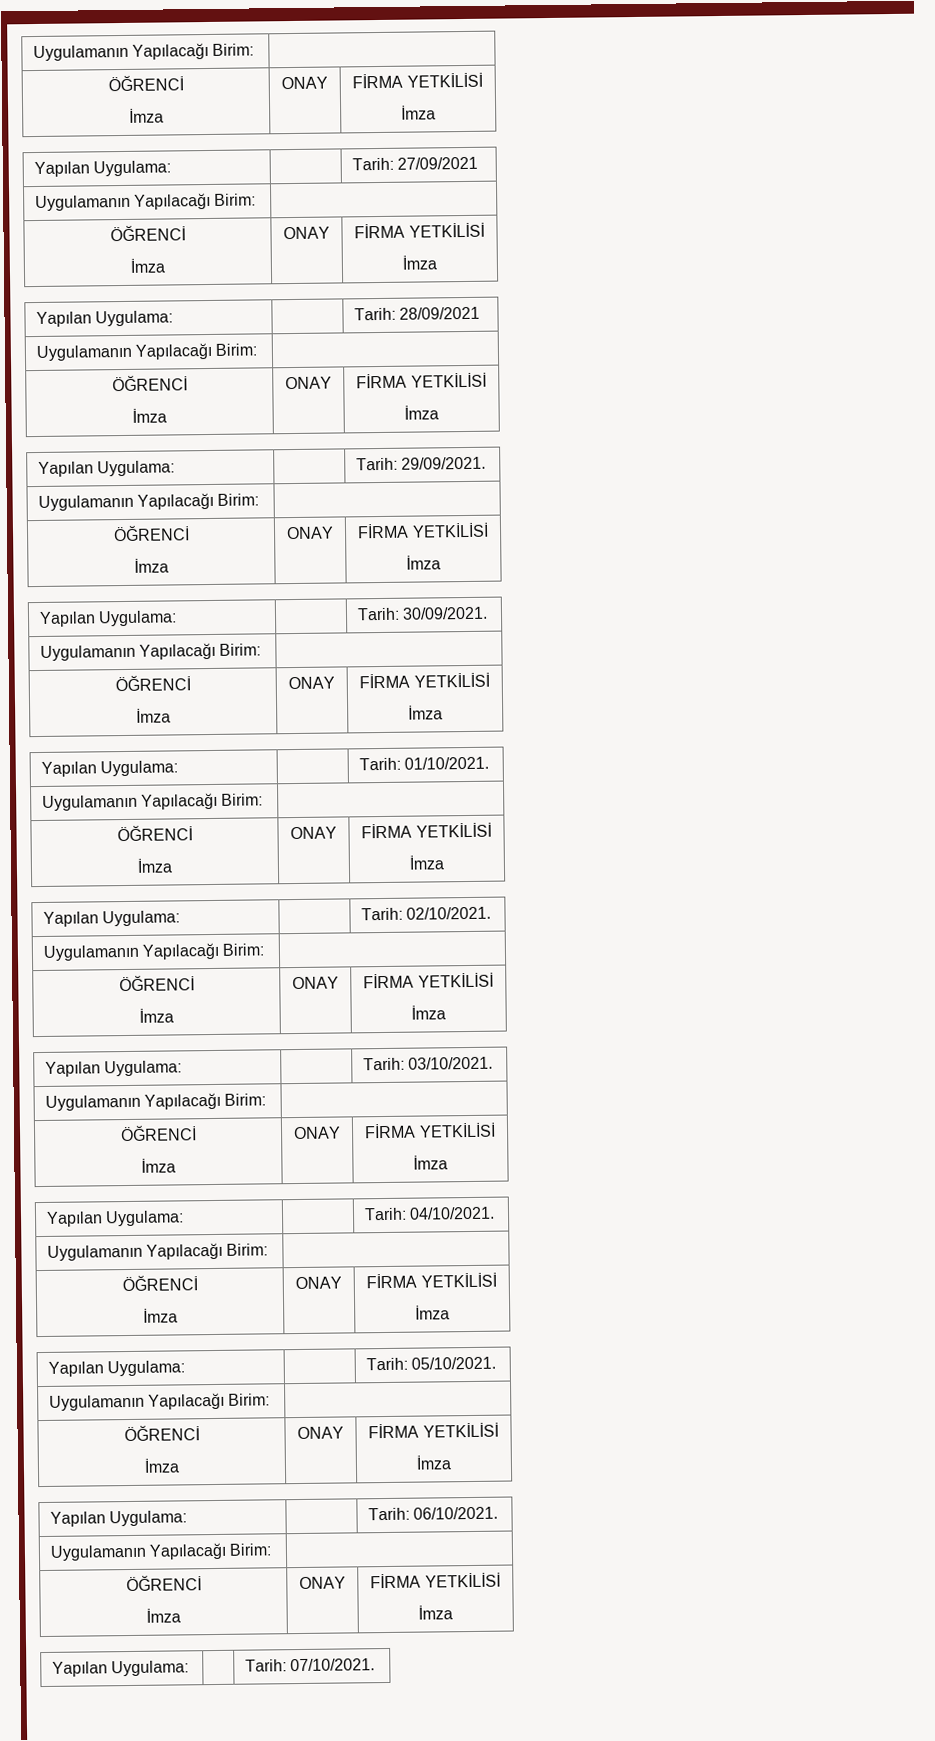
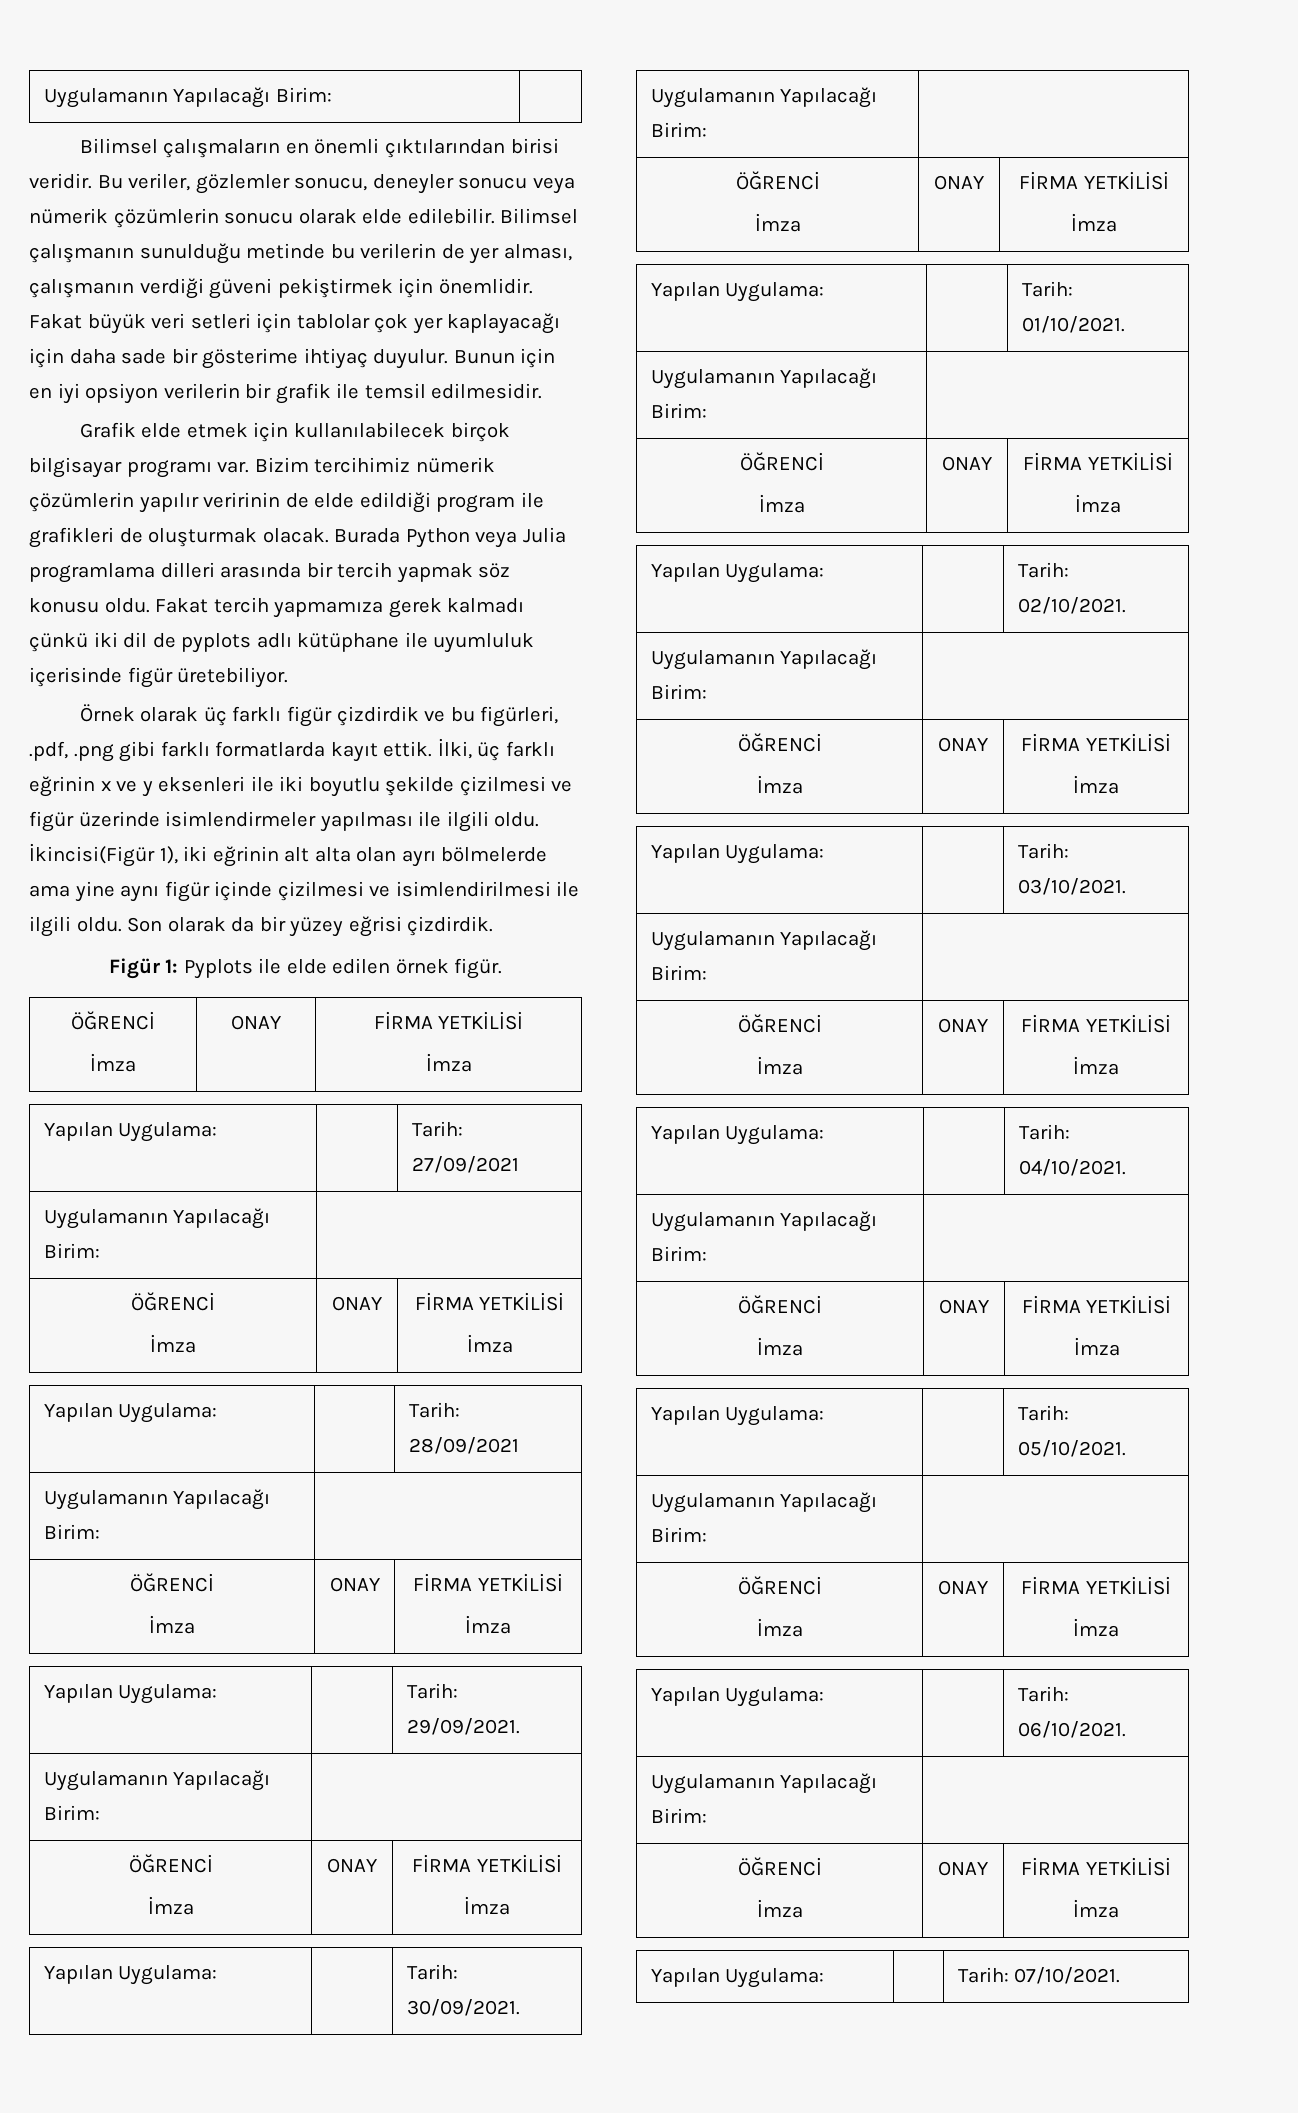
[32,42,255,62] Uygulamanın Yapılacağı Birim: | -> [43,87,333,108] [79,138,559,158] [29,173,575,194] [29,208,579,228] [29,243,572,264] [29,278,533,299] [29,313,561,334] [29,348,556,369] [29,383,543,404] [79,422,510,442] [29,457,495,478] [29,492,544,513] [29,527,566,548] [29,562,511,583] [29,597,525,618] [29,632,535,653] [29,667,289,688] [79,704,559,727] [29,738,555,762] [29,776,573,797] [29,811,540,832] [29,843,548,867] [29,881,580,902] [29,916,494,937] [108,958,503,979] Uygulamanın Yapılacağı Birim: | // Bilimsel çalışmaların en önemli çıktılarından birisi veridir. Bu veriler, gözlemler sonucu, deneyler sonucu veya nümerik çözümlerin sonucu olarak elde edilebilir. Bilimsel çalışmanın sunulduğu metinde bu verilerin de yer alması, çalışmanın verdiği güveni pekiştirmek için önemlidir. Fakat büyük veri setleri için tablolar çok yer kaplayacağı için daha sade bir gösterime ihtiyaç duyulur. Bunun için en iyi opsiyon verilerin bir grafik ile temsil edilmesidir. // Grafik elde etmek için kullanılabilecek birçok bilgisayar programı var. Bizim tercihimiz nümerik çözümlerin yapılır veririnin de elde edildiği program ile grafikleri de oluşturmak olacak. Burada Python veya Julia programlama dilleri arasında bir tercih yapmak söz konusu oldu. Fakat tercih yapmamıza gerek kalmadı çünkü iki dil de pyplots adlı kütüphane ile uyumluluk içerisinde figür üretebiliyor. // Örnek olarak üç farklı figür çizdirdik ve bu figürleri, .pdf, .png gibi farklı formatlarda kayıt ettik. İlki, üç farklı eğrinin x ve y eksenleri ile iki boyutlu şekilde çizilmesi ve figür üzerinde isimlendirmeler yapılması ile ilgili oldu. İkincisi(Figür 1), iki eğrinin alt alta olan ayrı bölmelerde ama yine aynı figür içinde çizilmesi ve isimlendirilmesi ile ilgili oldu. Son olarak da bir yüzey eğrisi çizdirdik. // Figür 1: Pyplots ile elde edilen örnek figür.

